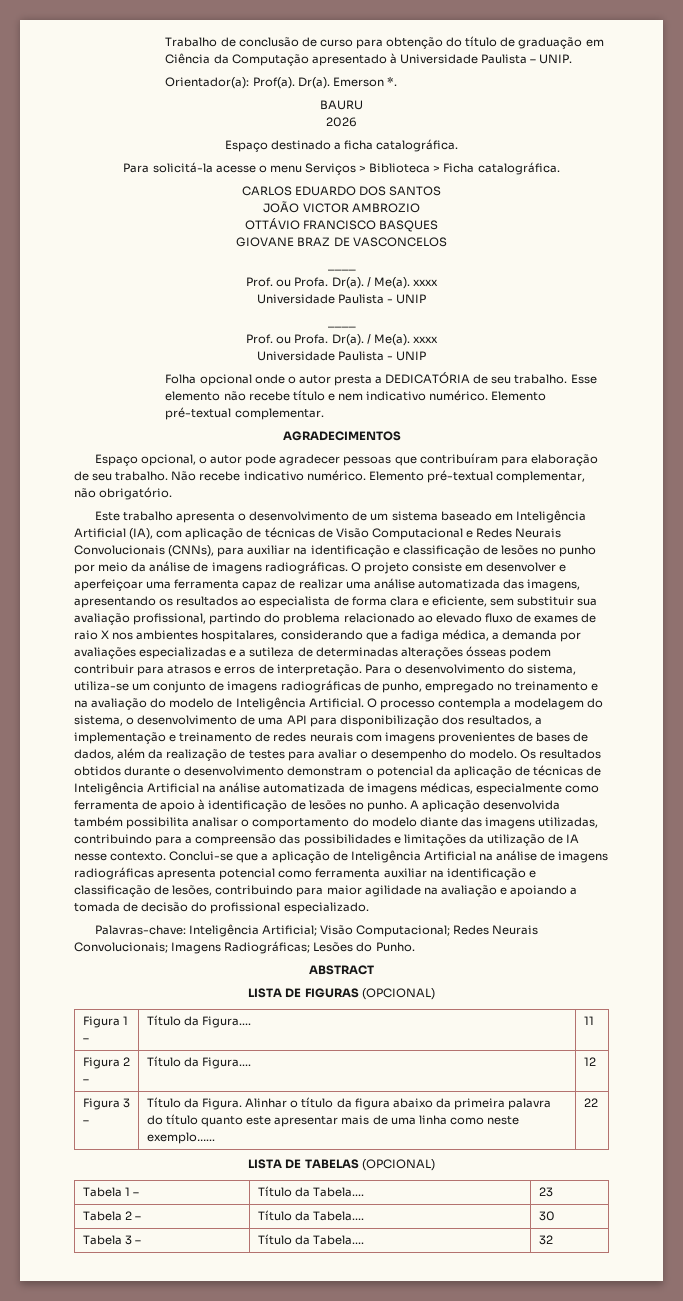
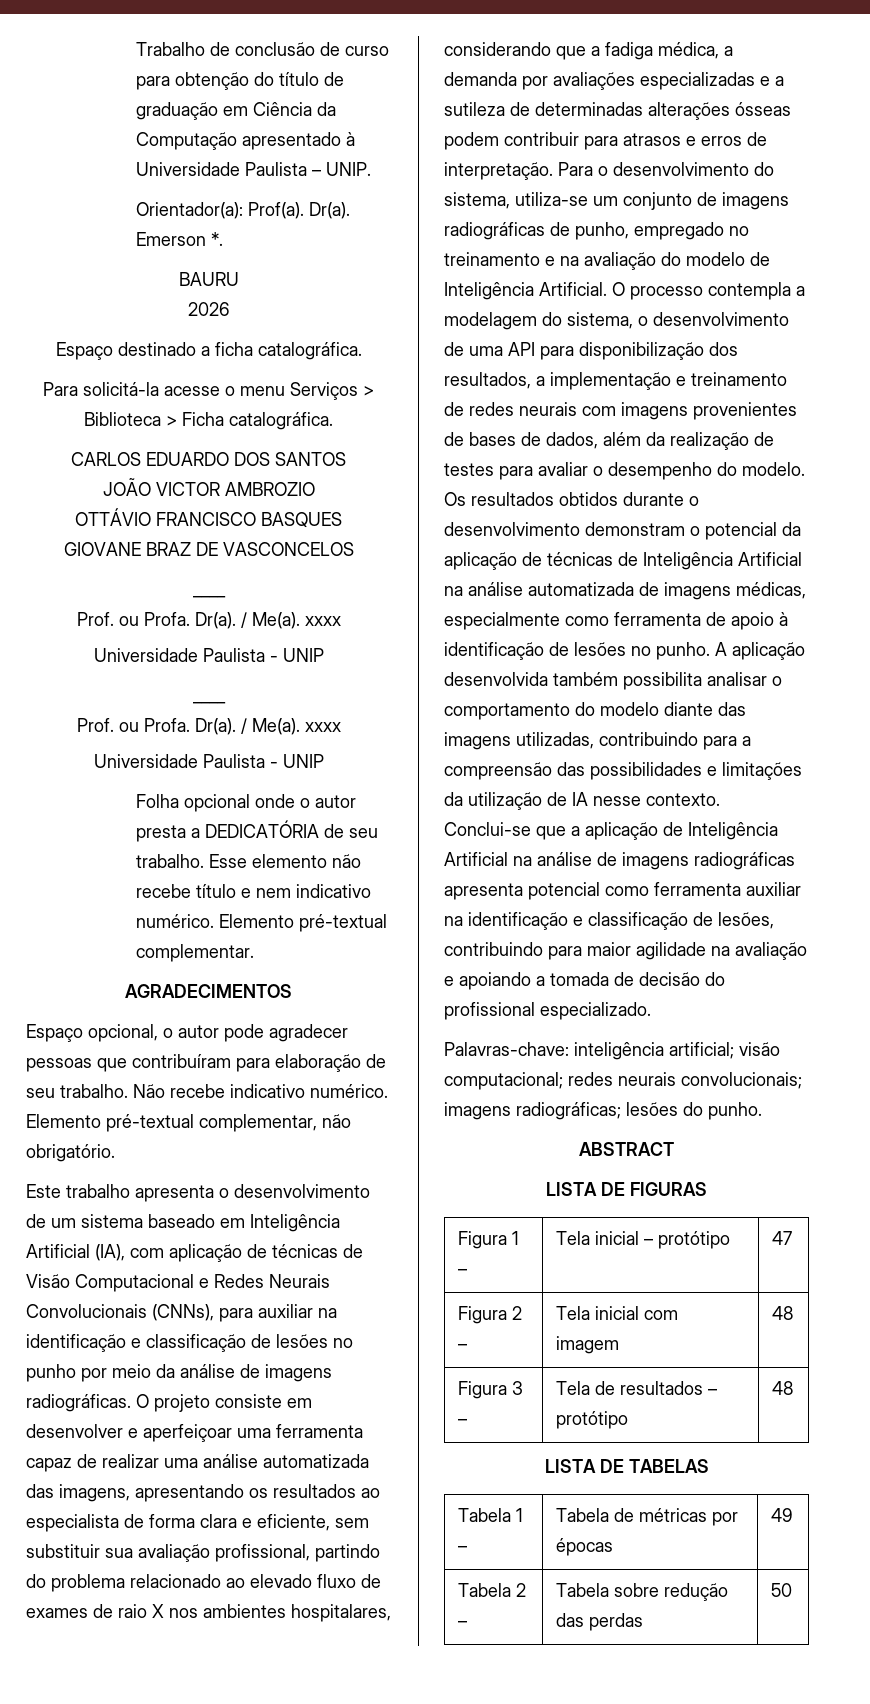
[188,924,539,937] [74,941,415,954] Inteligência Artificial; Visão Computacional; Redes Neurais Convolucionais; Imagens Radiográficas; Lesões do Punho. -> [574,1042,780,1060] [444,1072,802,1090] [444,1102,762,1120] inteligência artificial; visão computacional; redes neurais convolucionais; imagens radiográficas; lesões do punho.
[361,988,435,1000] (OPCIONAL) -> (707, 1189) none
[146,1015,252,1028] [583,1016,594,1025] [82,1057,130,1069] [82,1079,89,1083] [146,1056,252,1069] [583,1057,596,1066] [82,1098,130,1110] [82,1120,89,1124] [146,1097,552,1110] [146,1114,519,1127] [146,1132,215,1144] [583,1098,598,1107] Título da Figura.... | 11 // Figura 2 – | Título da Figura.... | 12 // Figura 3 – | Título da Figura. Alinhar o título da figura abaixo da primeira palavra do título quanto este apresentar mais de uma linha como neste exemplo…... | 22 -> [555,1231,730,1249] [771,1231,792,1245] [457,1306,522,1324] [457,1344,467,1350] [555,1306,678,1320] [555,1336,619,1354] [771,1306,793,1320] [457,1381,523,1399] [457,1419,467,1425] [555,1381,717,1395] [555,1411,628,1429] [771,1381,793,1395] Tela inicial – protótipo | 47 // Figura 2 – | Tela inicial com imagem | 48 // Figura 3 – | Tela de resultados – protótipo | 48
[361,1159,435,1171] (OPCIONAL) -> (709, 1466) none
[257,1186,365,1197] [538,1187,553,1197] [82,1211,142,1221] [257,1210,365,1221] [538,1211,555,1221] [82,1235,142,1245] [257,1234,365,1245] [538,1235,553,1245] Título da Tabela.... | 23 // Tabela 2 – | Título da Tabela.... | 30 // Tabela 3 – | Título da Tabela.... | 32 -> [555,1508,738,1526] [555,1538,613,1556] [770,1508,793,1522] [457,1583,526,1597] [457,1621,467,1627] [555,1583,728,1601] [555,1613,643,1631] [770,1583,792,1597] Tabela de métricas por épocas | 49 // Tabela 2 – | Tabela sobre redução das perdas | 50

